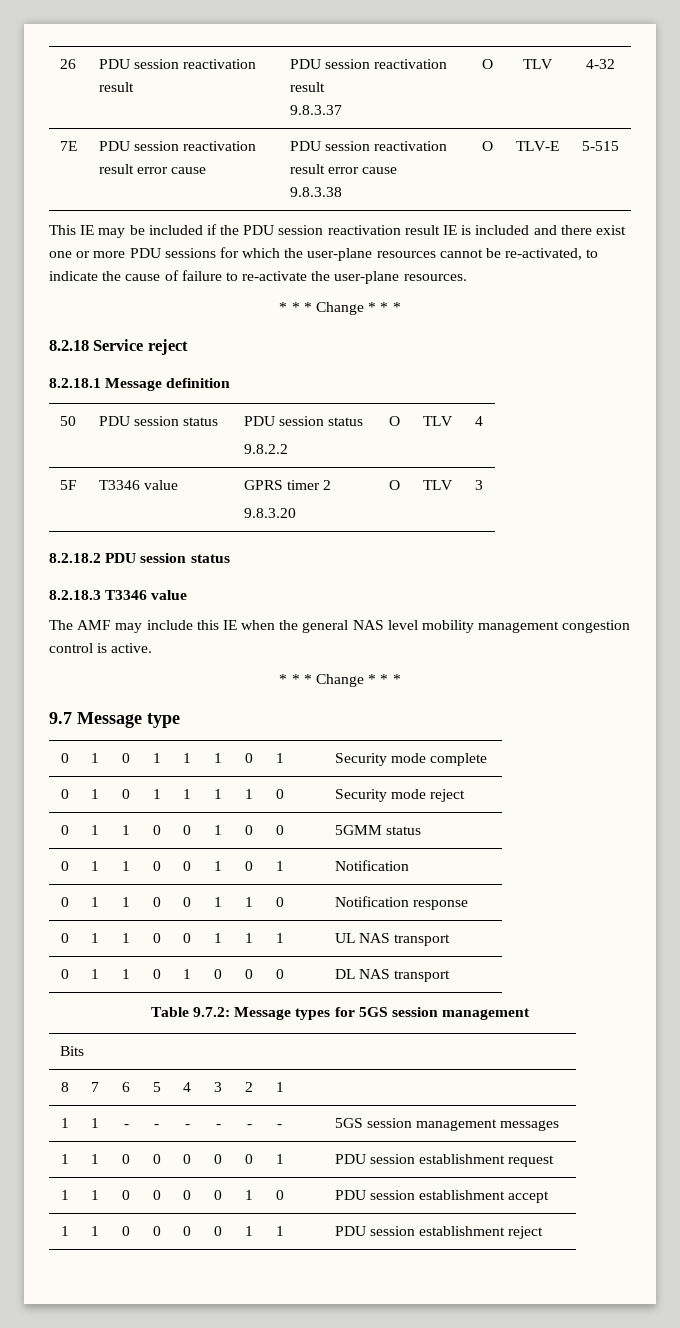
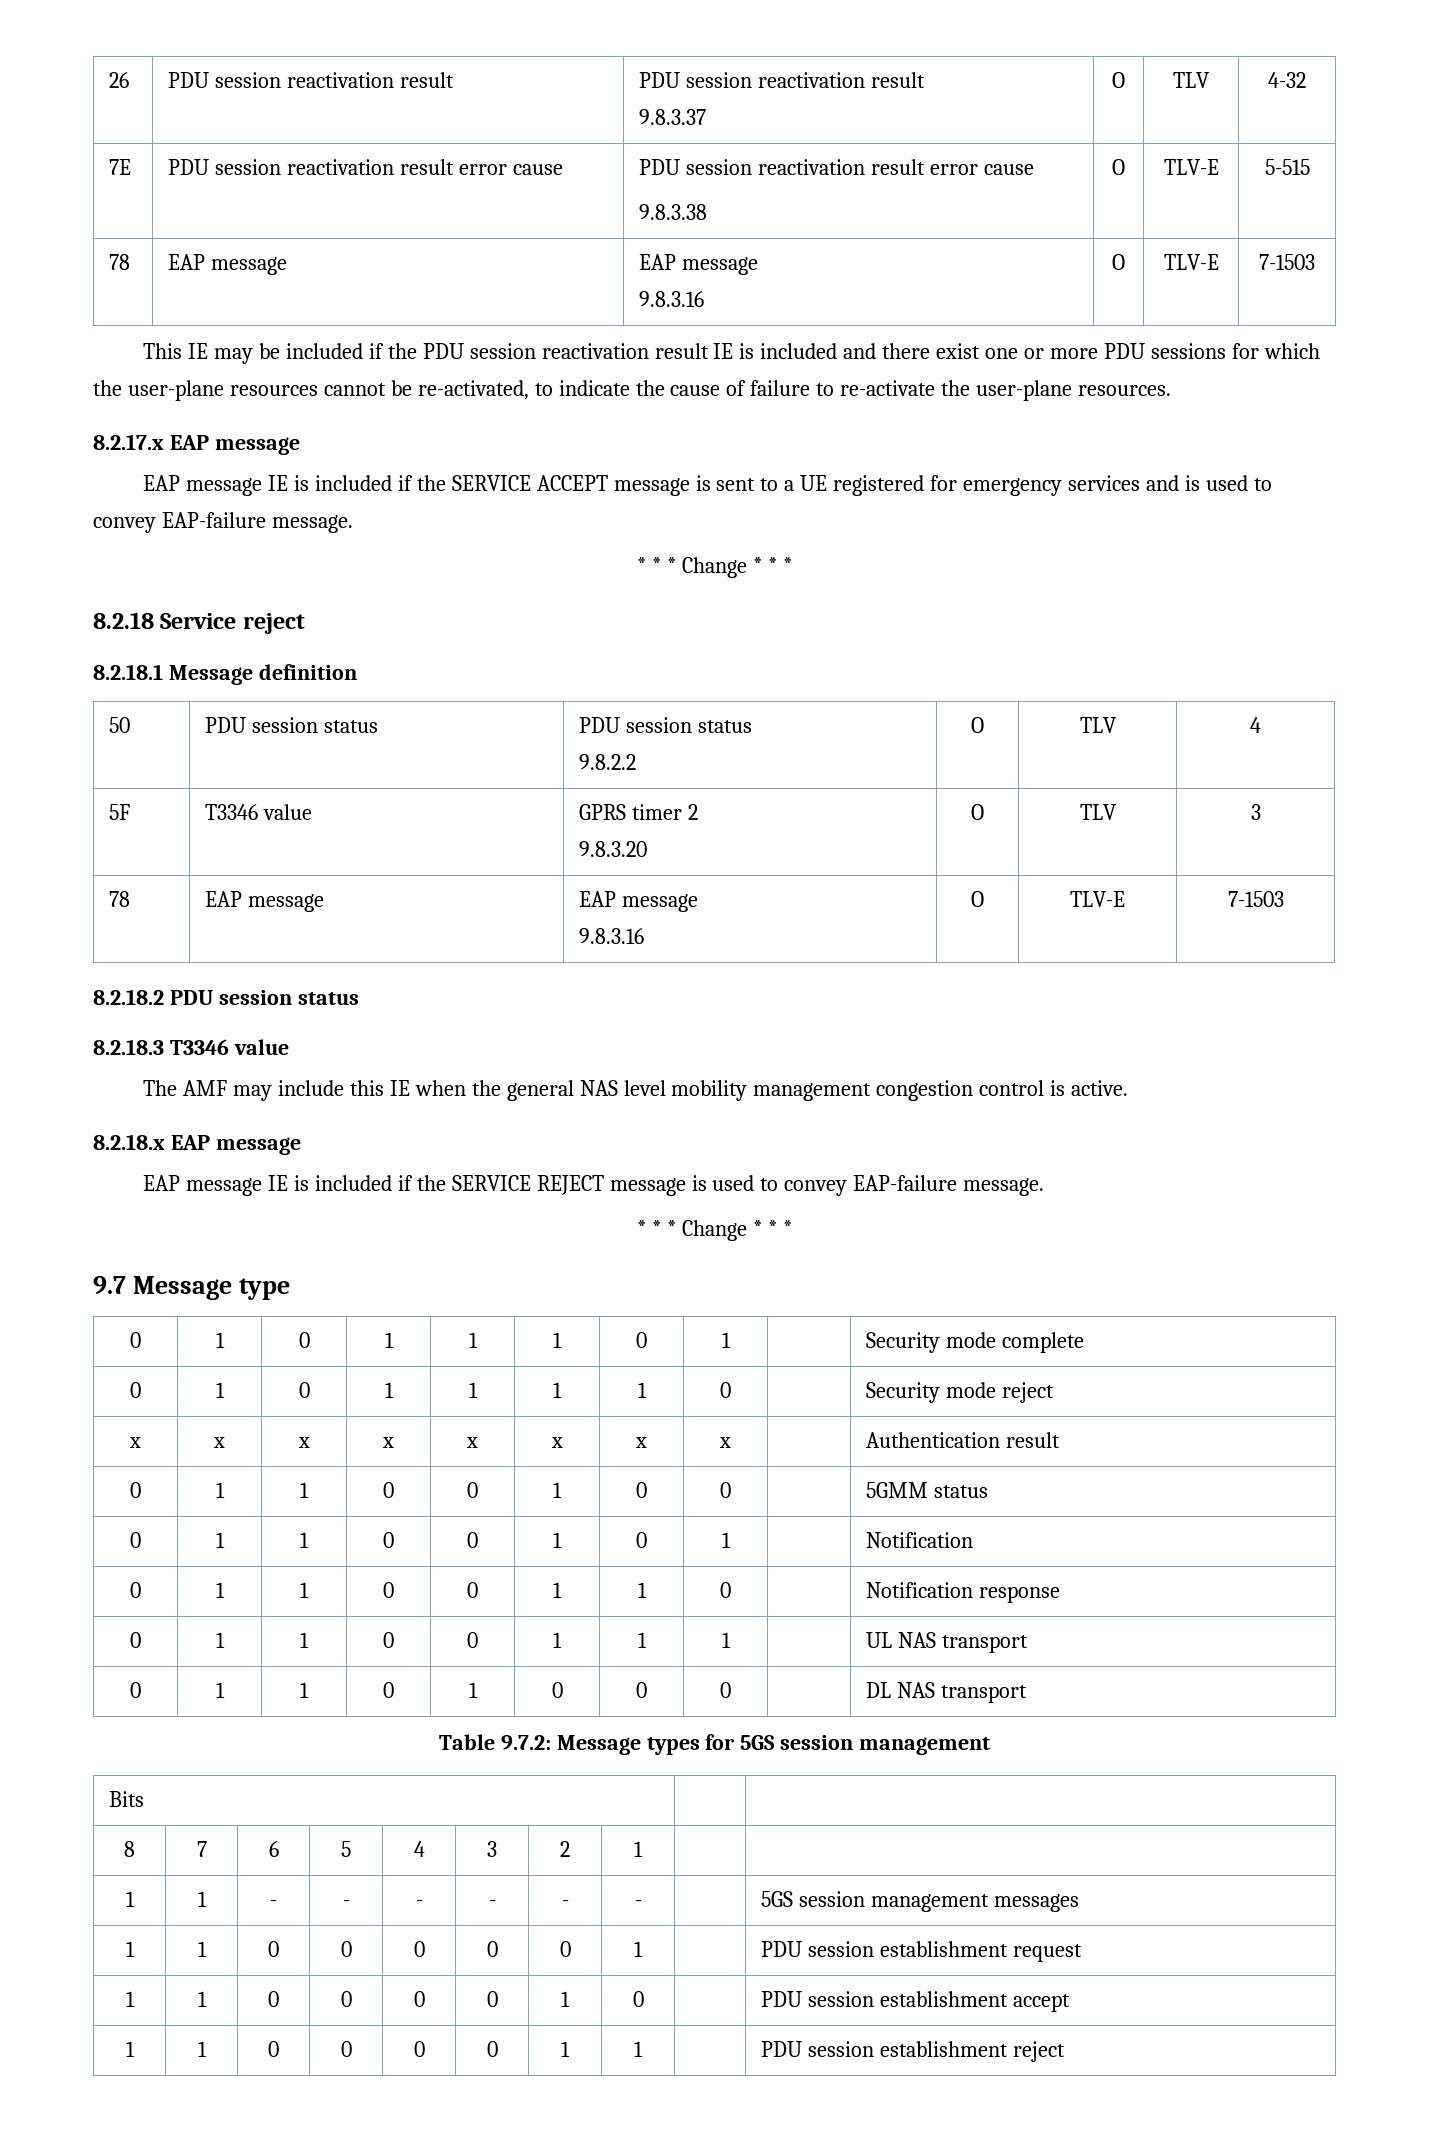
(619, 146) none -> [109,254,131,270] [168,254,288,275] [639,254,759,275] [639,291,705,307] [1112,254,1125,270] [1163,254,1219,270] [1259,254,1315,270] // 78 | EAP message | EAP message // 9.8.3.16 | O | TLV-E | 7-1503
(467, 277) none -> [93,434,300,455] [143,475,1272,496] [93,512,353,533] // 8.2.17.x EAP message // EAP message IE is included if the SERVICE ACCEPT message is sent to a UE registered for emergency services and is used to convey EAP-failure message.
(483, 485) none -> [109,891,131,907] [205,891,325,912] [579,891,699,912] [579,928,645,944] [971,891,984,907] [1070,891,1125,907] [1227,891,1284,907] // 78 | EAP message | EAP message // 9.8.3.16 | O | TLV-E | 7-1503
(153, 648) none -> [93,1134,301,1155] [143,1175,1045,1196] // 8.2.18.x EAP message // EAP message IE is included if the SERVICE REJECT message is used to convey EAP-failure message.
(466, 795) none -> [129,1437,141,1448] [213,1437,225,1448] [297,1437,310,1448] [382,1437,394,1448] [466,1437,478,1448] [550,1437,563,1448] [635,1437,647,1448] [719,1437,731,1448] [866,1432,1061,1448] // x | x | x | x | x | x | x | x | | Authentication result

